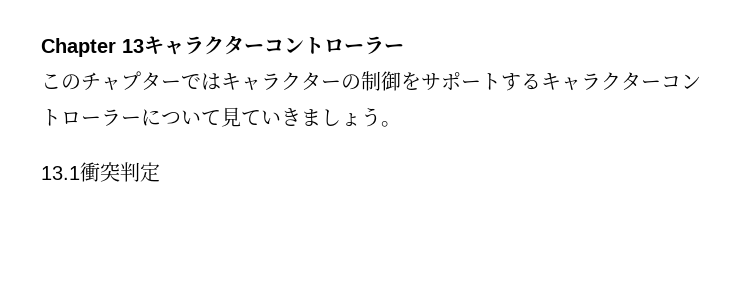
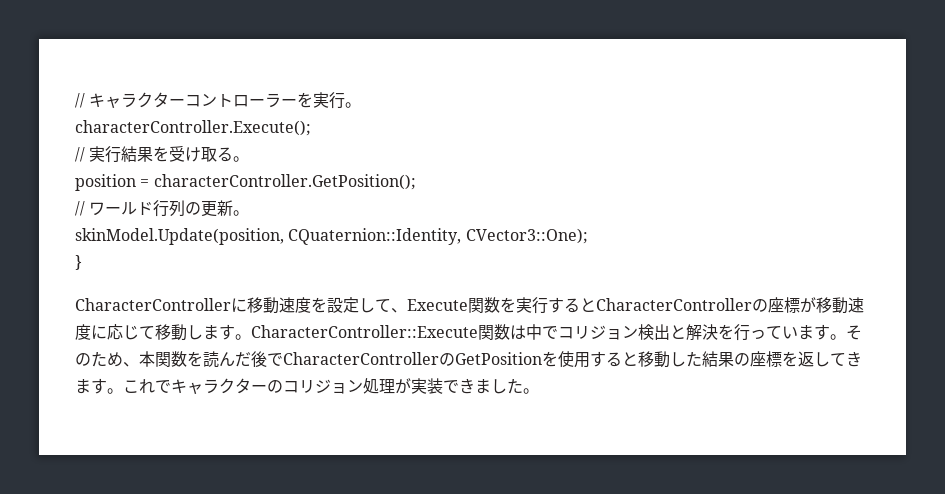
[41,35,404,57] [41,71,701,91] [41,107,401,127] [41,162,160,182] Chapter 13キャラクターコントローラー // このチャプターではキャラクターの制御をサポートするキャラクターコントローラーについて見ていきましょう。 // 13.1衝突判定 -> [75,92,362,109] [75,120,311,136] [75,146,250,163] [75,174,416,191] [75,200,250,217] [75,228,588,245] [75,255,82,270] [75,297,864,314] [75,324,862,341] [75,351,862,368] [75,378,539,394] // キャラクターコントローラーを実行。 // characterController.Execute(); // // 実行結果を受け取る。 // position = characterController.GetPosition(); // // ワールド行列の更新。 // skinModel.Update(position, CQuaternion::Identity, CVector3::One); // } // CharacterControllerに移動速度を設定して、Execute関数を実行するとCharacterControllerの座標が移動速度に応じて移動します。CharacterController::Execute関数は中でコリジョン検出と解決を行っています。そのため、本関数を読んだ後でCharacterControllerのGetPositionを使用すると移動した結果の座標を返してきます。これでキャラクターのコリジョン処理が実装できました。

